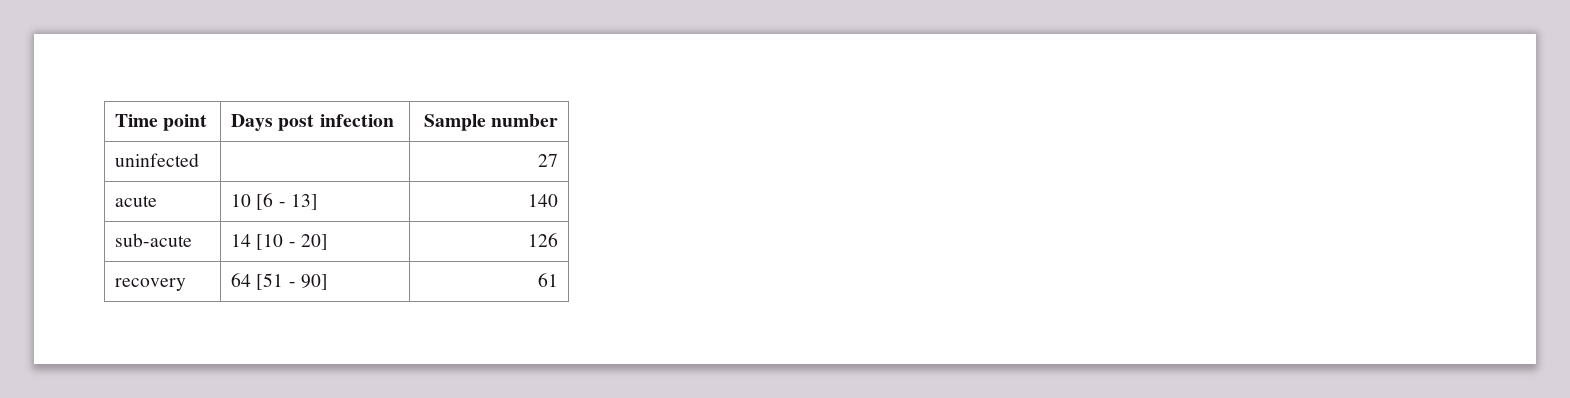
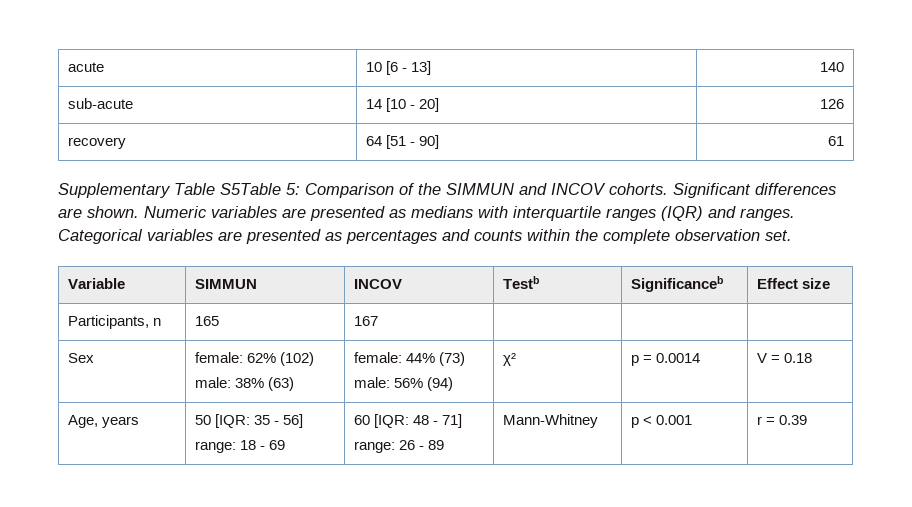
[115,114,208,131] [231,114,394,131] [423,114,558,131] [115,153,200,167] [537,154,558,167] Time point | Days post infection | Sample number // uninfected | | 27 // -> (67, 67) none
(558, 280) none -> [58,183,836,198] [58,206,795,221] [58,229,792,244] [67,278,125,289] [194,279,257,289] [353,279,402,289] [502,276,539,289] [630,276,723,292] [756,278,831,289] [67,315,162,329] [194,316,219,326] [353,316,378,326] [67,353,94,363] [194,352,315,366] [194,377,295,391] [353,352,466,366] [353,377,454,391] [502,353,516,366] [630,353,701,366] [756,353,813,363] [67,415,140,428] [194,414,304,428] [194,440,286,453] [353,414,463,428] [353,440,445,453] [502,414,598,428] [630,415,693,428] [756,415,808,425] // Supplementary Table S5Table 5: Comparison of the SIMMUN and INCOV cohorts. Significant differences are shown. Numeric variables are presented as medians with interquartile ranges (IQR) and ranges. Categorical variables are presented as percentages and counts within the complete observation set. // Variable | SIMMUN | INCOV | Testb | Significanceb | Effect size // Participants, n | 165 | 167 | | | // Sex | female: 62% (102) // male: 38% (63) | female: 44% (73) // male: 56% (94) | χ² | p = 0.0014 | V = 0.18 // Age, years | 50 [IQR: 35 - 56] // range: 18 - 69 | 60 [IQR: 48 - 71] // range: 26 - 89 | Mann-Whitney | p < 0.001 | r = 0.39

